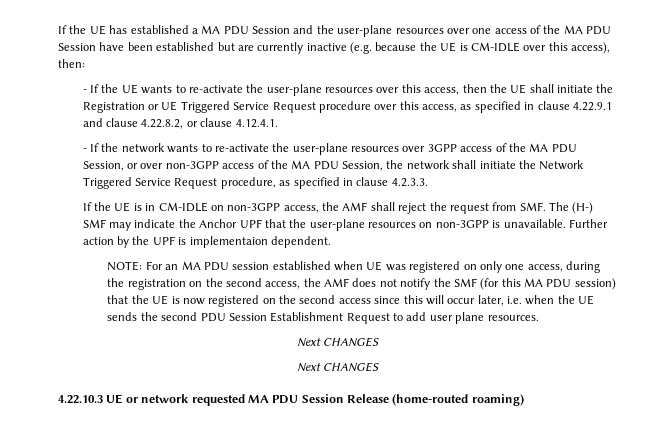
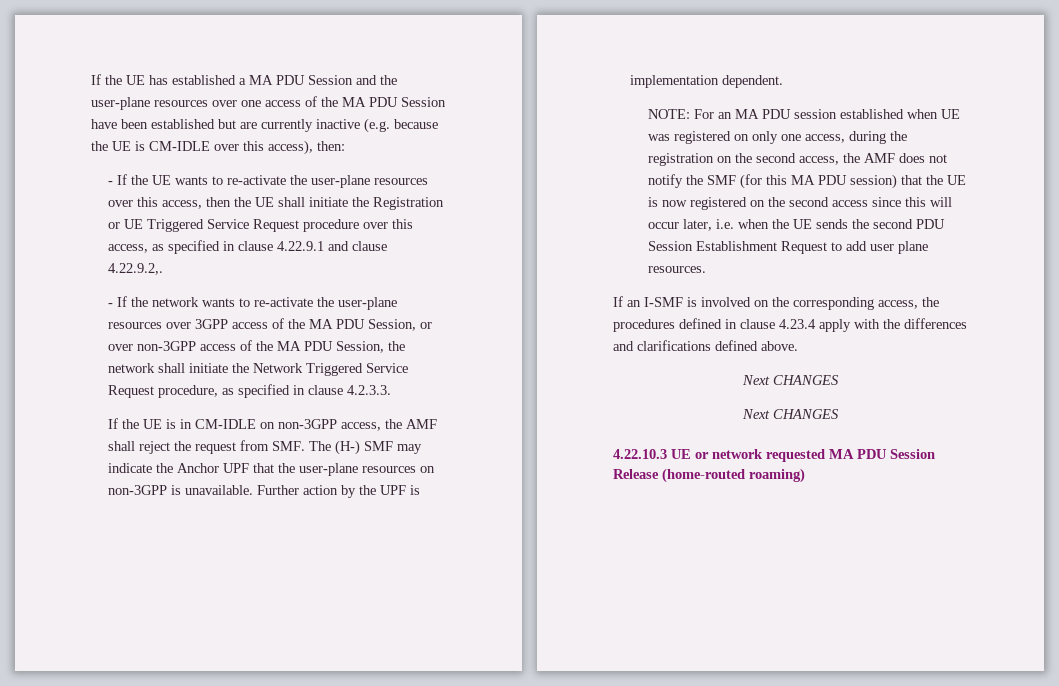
[141,118,278,129] 4.22.8.2, or clause 4.12.4.1. -> [108,263,164,275] 4.22.9.2,.
[189,236,268,248] implementaion -> [630,75,720,88] implementation
(539, 318) none -> [613,296,939,310] [613,318,967,332] [613,340,798,351] // If an I-SMF is involved on the corresponding access, the procedures defined in clause 4.23.4 apply with the differences and clarifications defined above.

